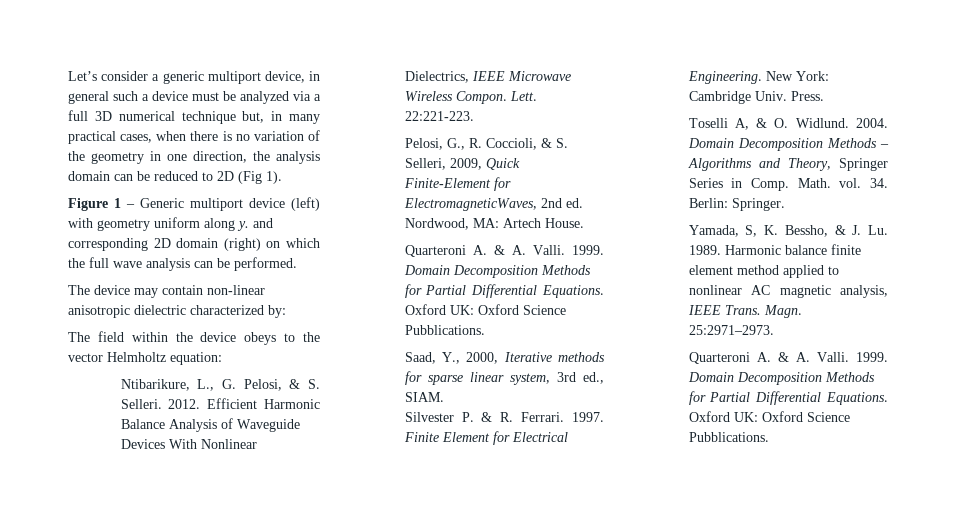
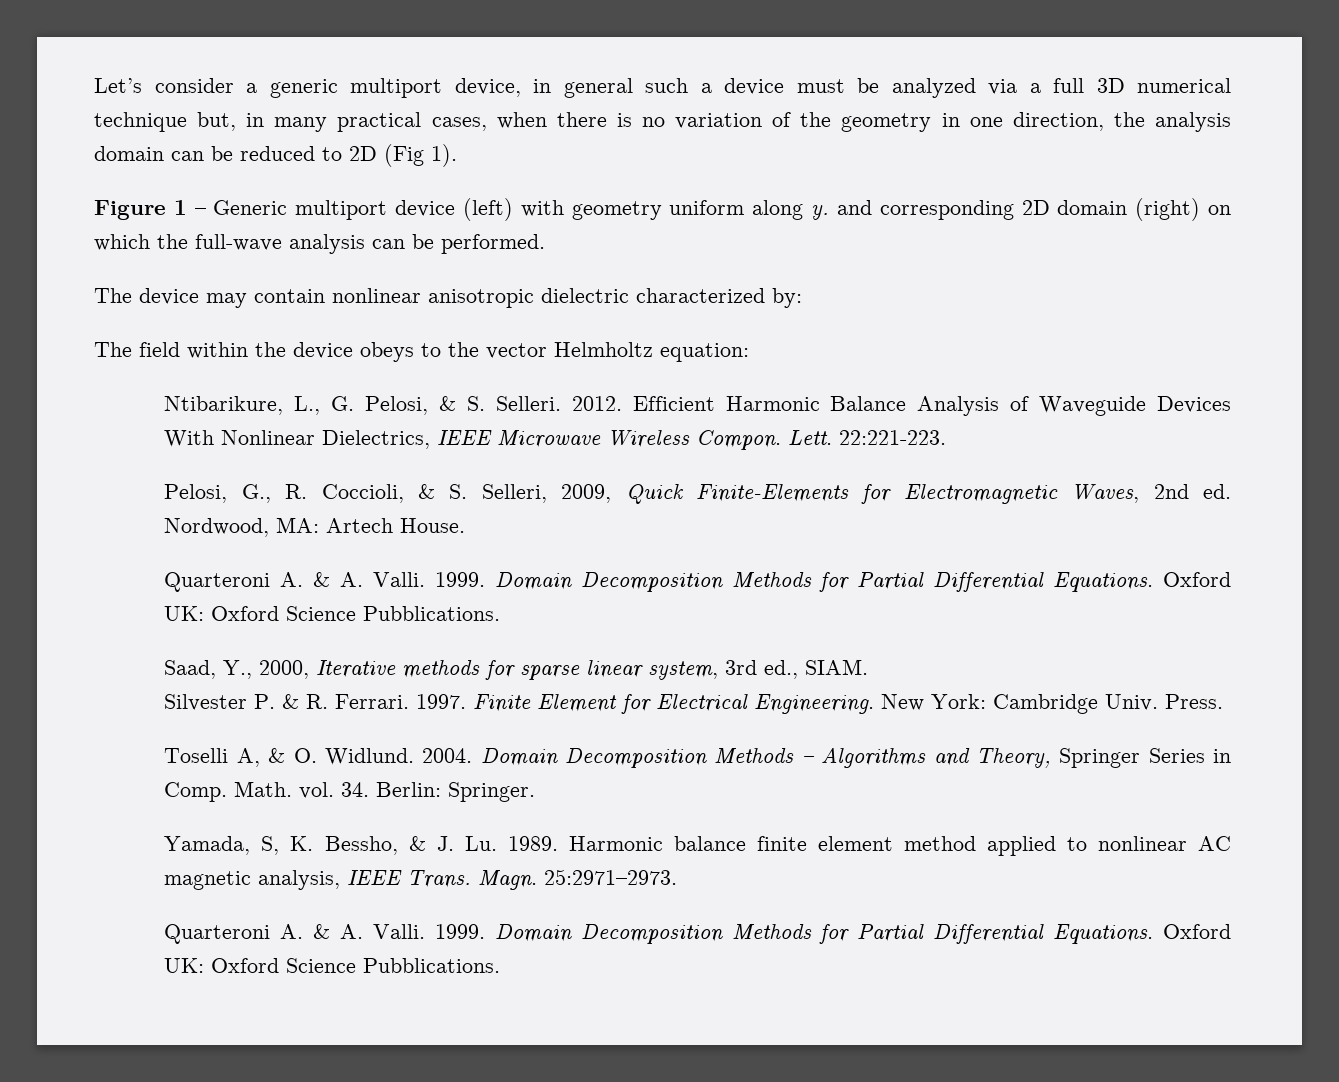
[89,257,142,268] full wave -> [195,234,282,251] full-wave
[207,285,265,295] non-linear -> [332,288,421,303] nonlinear
[403,177,511,191] [403,198,537,211] Finite-Element for ElectromagneticWaves, -> [695,484,1140,504] Finite-Elements for Electromagnetic Waves,

